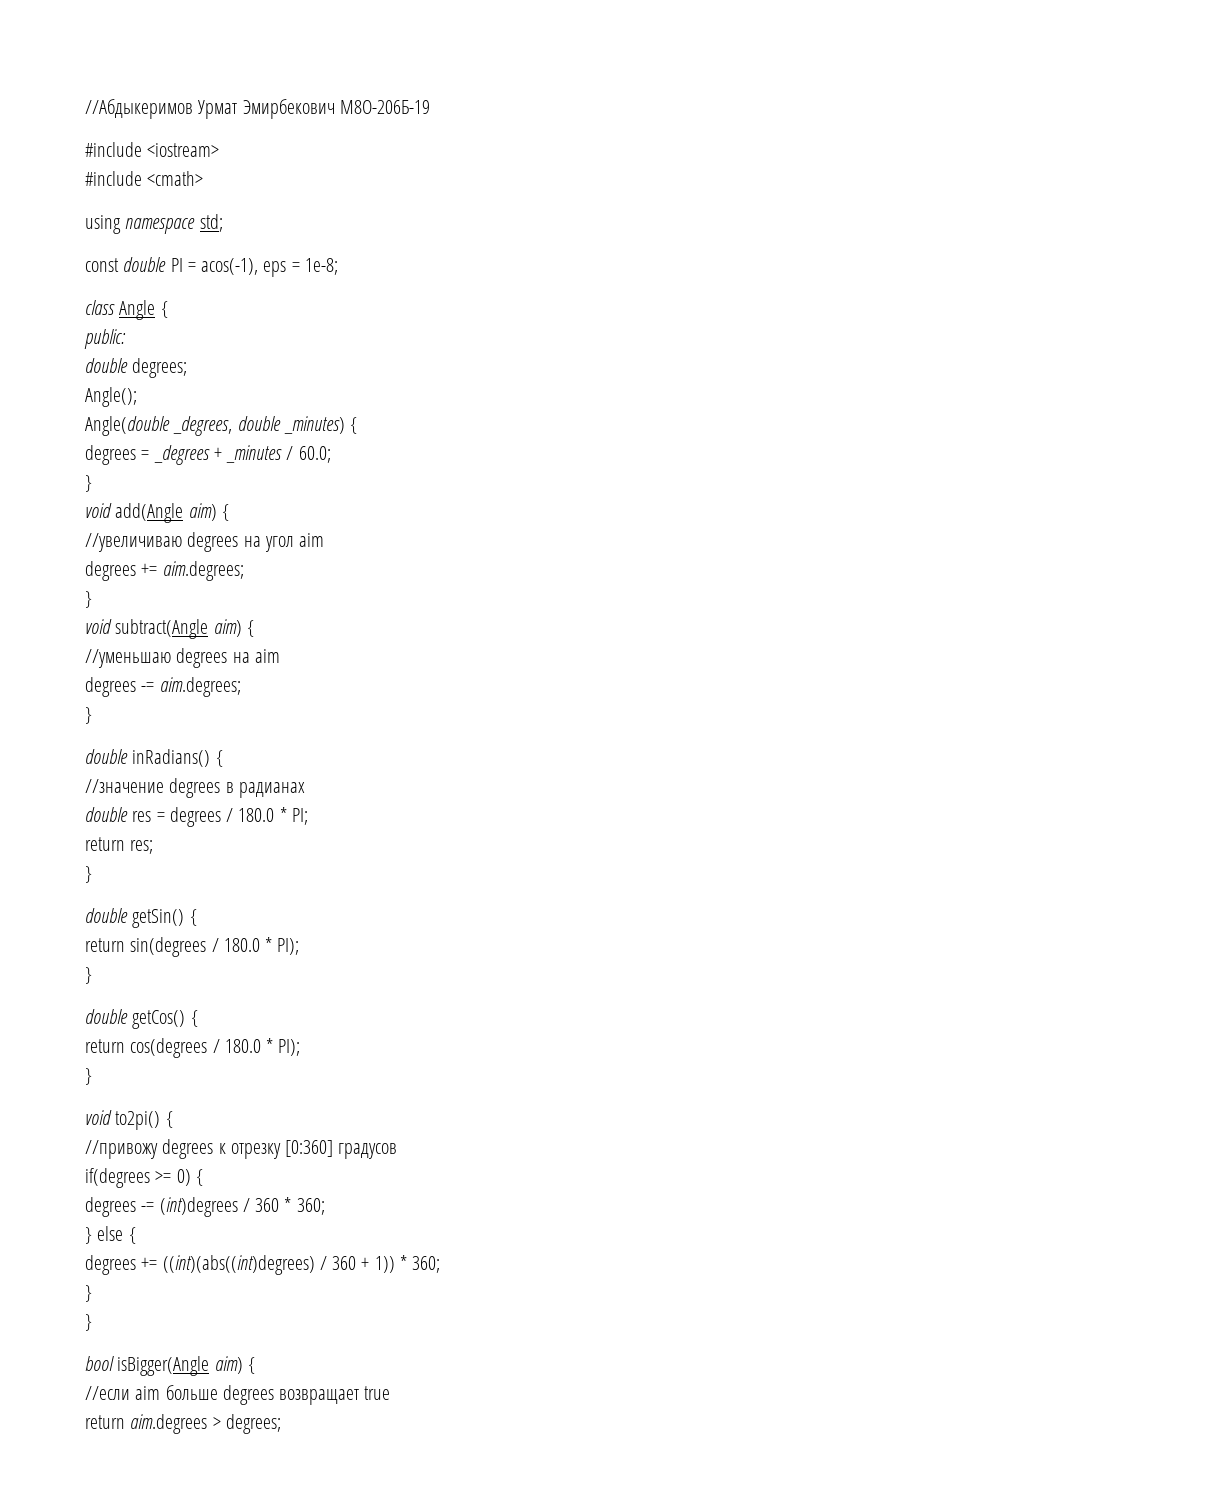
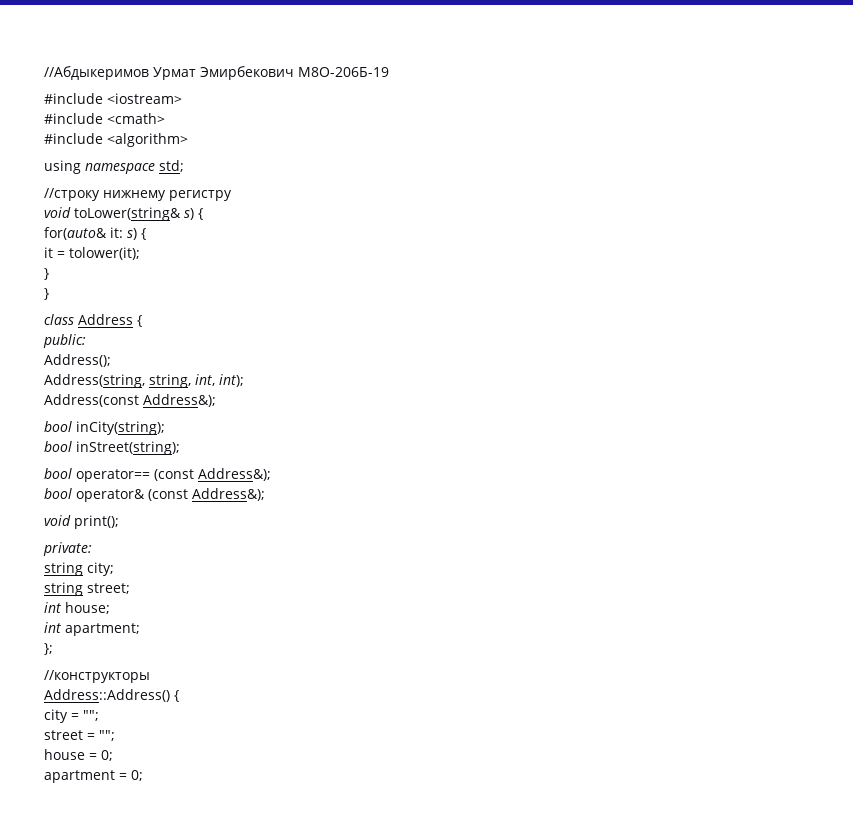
(204, 178) none -> [44,133,188,147] // #include <algorithm>
[85,257,338,277] [85,300,168,320] [84,329,126,349] [85,358,188,378] [85,387,137,407] [85,416,358,436] [85,445,331,465] [85,475,92,492] [85,503,229,523] [85,532,325,552] [85,561,244,581] [85,591,92,608] [85,619,254,639] [85,648,280,668] [85,677,241,697] [85,707,92,724] [85,749,223,767] [85,778,305,798] [85,807,308,827] [85,837,154,854] [85,866,92,883] [85,908,197,928] [85,937,300,957] [85,967,92,984] [85,1009,198,1029] [85,1038,301,1058] [85,1068,92,1085] [85,1110,173,1130] [85,1139,398,1159] [85,1168,203,1188] [85,1197,325,1217] [85,1226,136,1244] [85,1255,441,1275] [85,1285,92,1302] [85,1314,92,1331] [85,1356,255,1376] [85,1385,391,1405] [85,1414,281,1434] const double PI = acos(-1), eps = 1e-8; // class Angle { // public: // double degrees; // Angle(); // Angle(double _degrees, double _minutes) { // degrees = _degrees + _minutes / 60.0; // } // void add(Angle aim) { // //увеличиваю degrees на угол aim // degrees += aim.degrees; // } // void subtract(Angle aim) { // //уменьшаю degrees на aim // degrees -= aim.degrees; // } // double inRadians() { // //значение degrees в радианах // double res = degrees / 180.0 * PI; // return res; // } // double getSin() { // return sin(degrees / 180.0 * PI); // } // double getCos() { // return cos(degrees / 180.0 * PI); // } // void to2pi() { // //привожу degrees к отрезку [0:360] градусов // if(degrees >= 0) { // degrees -= (int)degrees / 360 * 360; // } else { // degrees += ((int)(abs((int)degrees) / 360 + 1)) * 360; // } // } // bool isBigger(Angle aim) { // //если aim больше degrees возвращает true // return aim.degrees > degrees; -> [44,188,232,201] [44,207,203,221] [44,227,146,240] [44,247,140,260] [44,268,49,280] [44,288,49,300] [44,314,142,327] [43,334,86,348] [44,354,111,367] [44,374,244,388] [44,394,216,407] [44,421,165,435] [44,441,180,455] [44,468,271,482] [44,488,265,502] [44,515,119,529] [43,542,92,556] [44,562,114,576] [44,582,130,596] [44,602,110,614] [44,622,140,636] [44,643,53,655] [44,670,150,683] [44,689,179,702] [44,709,99,723] [44,730,115,741] [44,749,113,761] [44,770,143,783] //строку нижнему регистру // void toLower(string& s) { // for(auto& it: s) { // it = tolower(it); // } // } // class Address { // public: // Address(); // Address(string, string, int, int); // Address(const Address&); // bool inCity(string); // bool inStreet(string); // bool operator== (const Address&); // bool operator& (const Address&); // void print(); // private: // string city; // string street; // int house; // int apartment; // }; // //конструкторы // Address::Address() { // city = ""; // street = ""; // house = 0; // apartment = 0;

